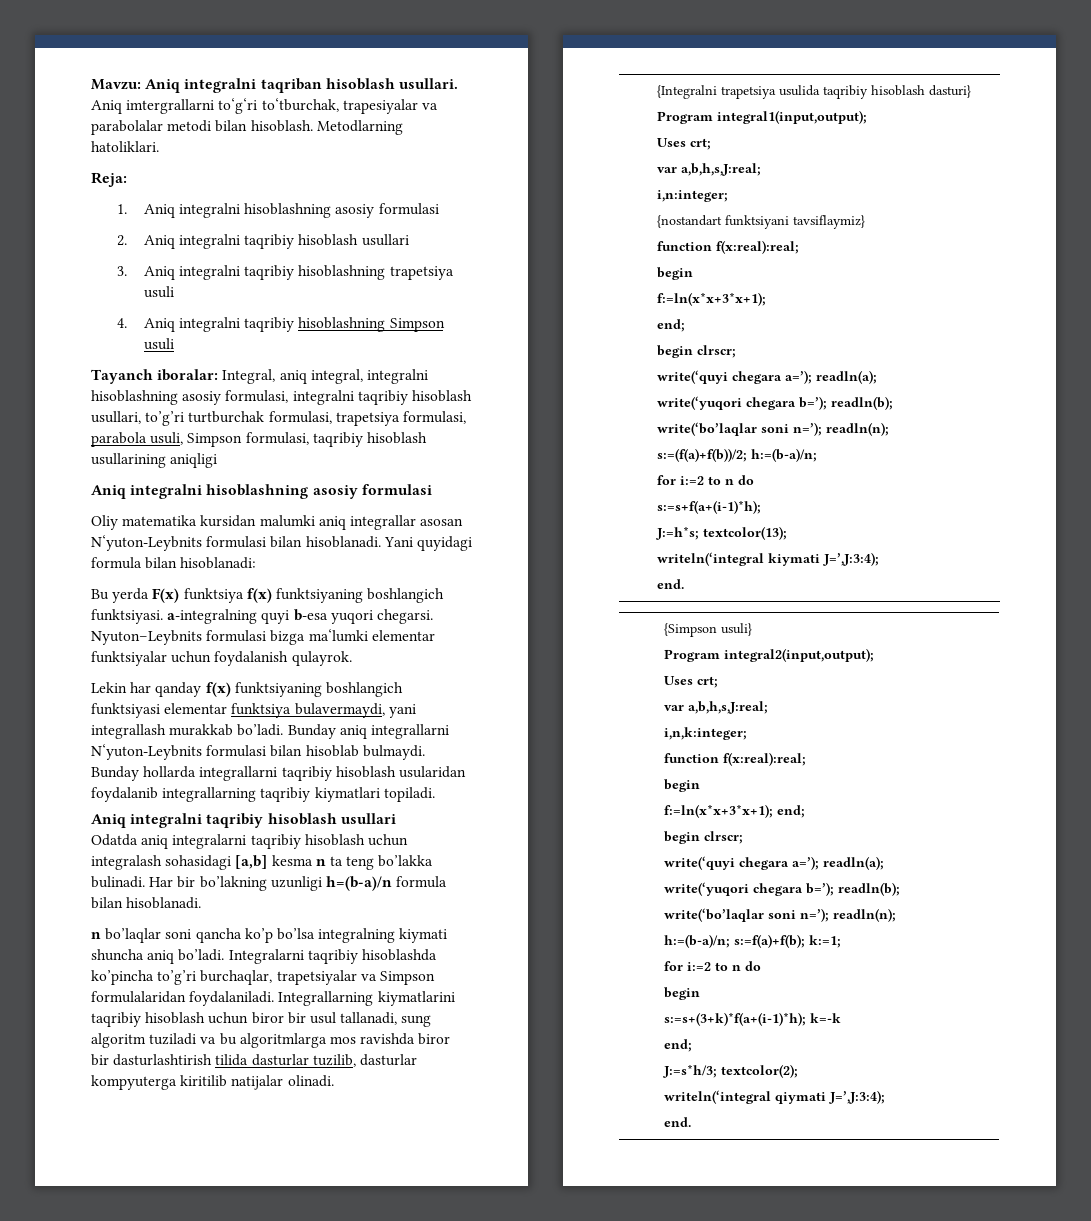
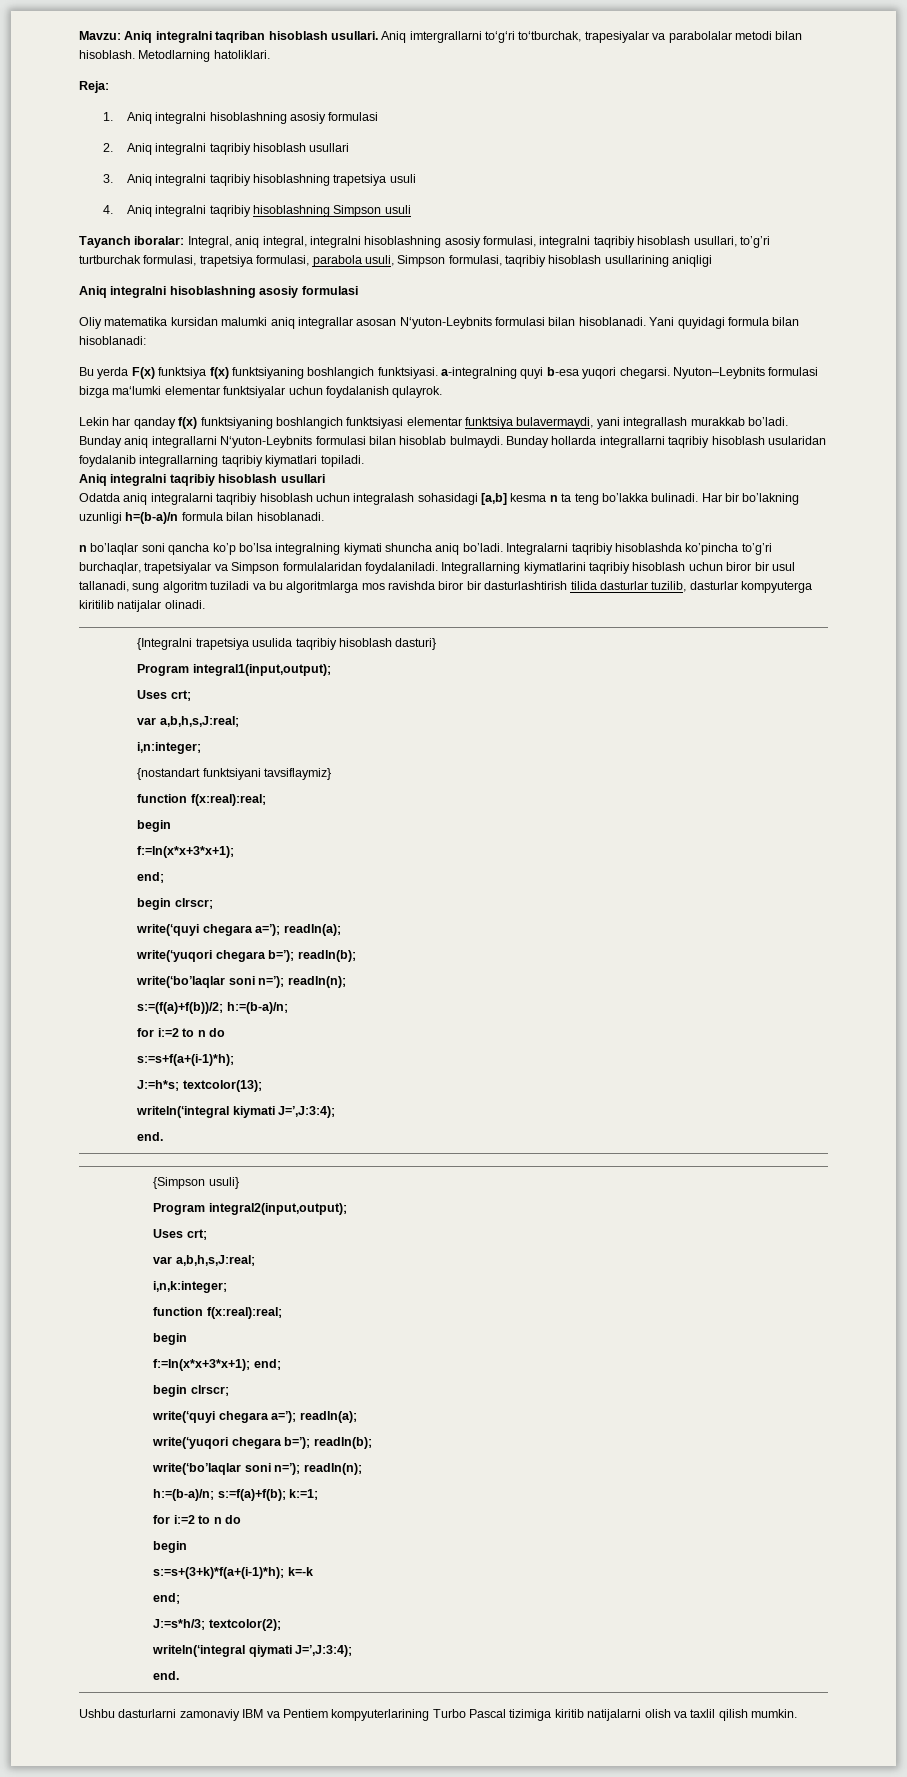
(691, 1122) none -> [79,1709,797,1721] // Ushbu dasturlarni zamonaviy IBM va Pentiem kompyuterlarining Turbo Pascal tizimiga kiritib natijalarni olish va taxlil qilish mumkin.

